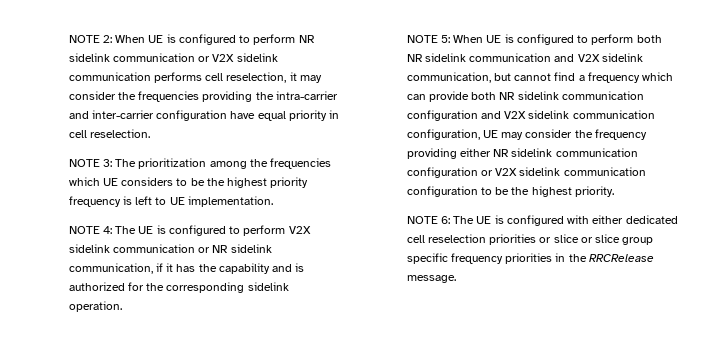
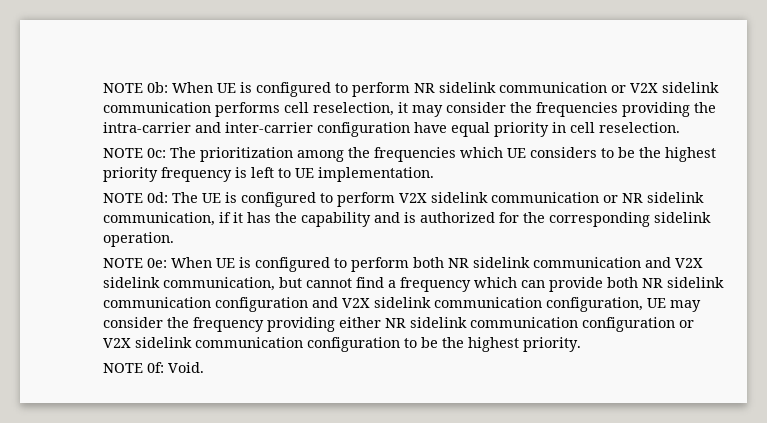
[68,35,112,43] NOTE 2: -> [102,82,168,93] NOTE 0b:
[102,159,112,167] 3: -> [146,148,166,158] 0c:
[102,226,112,234] 4: -> [146,192,168,203] 0d:
[440,35,450,43] 5: -> [146,258,167,268] 0e:
[440,215,678,226] [406,234,654,245] [406,253,654,264] [406,275,456,283] 6: The UE is configured with either dedicated cell reselection priorities or slice or slice group specific frequency priorities in the RRCRelease message. -> [146,362,204,373] 0f: Void.

